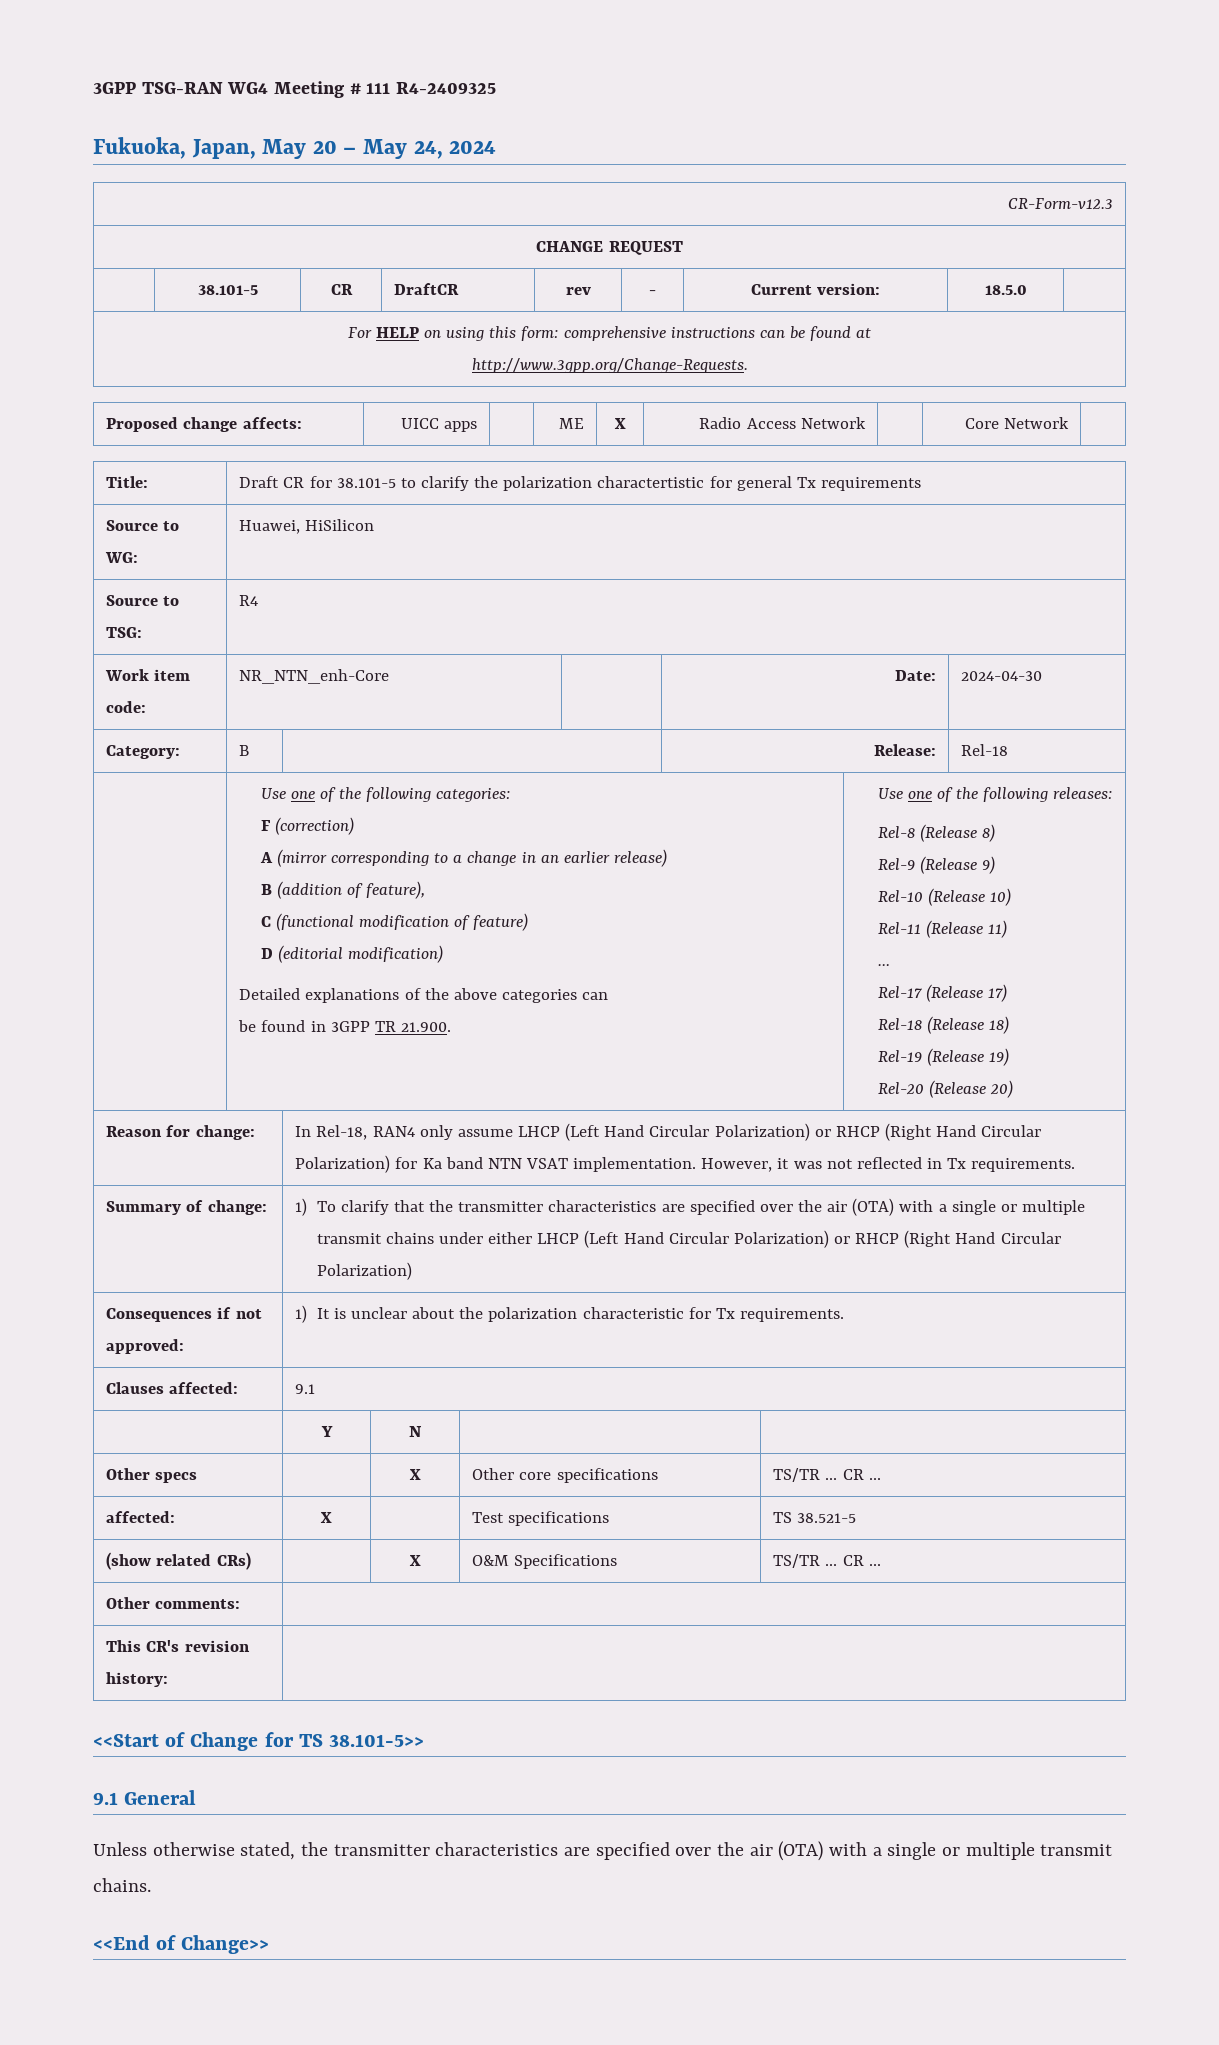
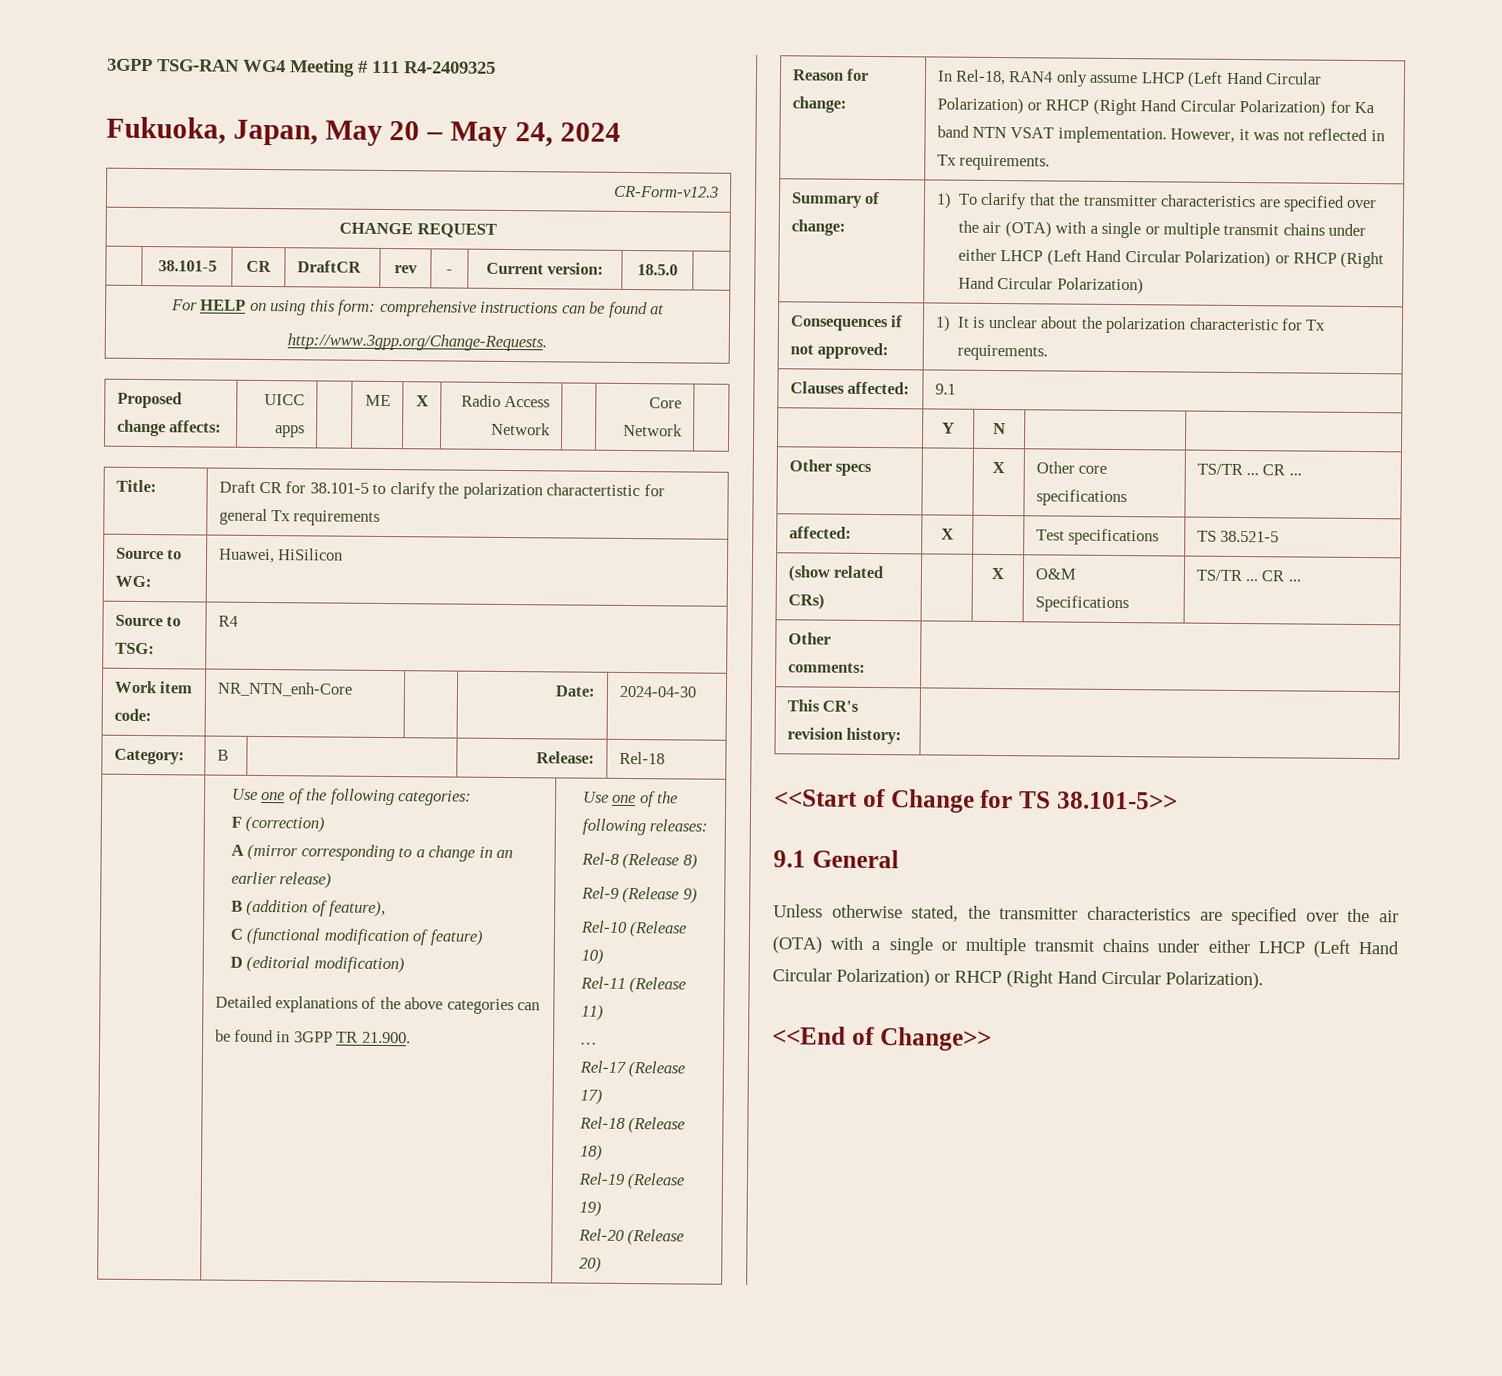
[93,1878,151,1892] chains. -> [1102,938,1399,958] [772,968,1264,990] chains under either LHCP (Left Hand Circular Polarization) or RHCP (Right Hand Circular Polarization).

